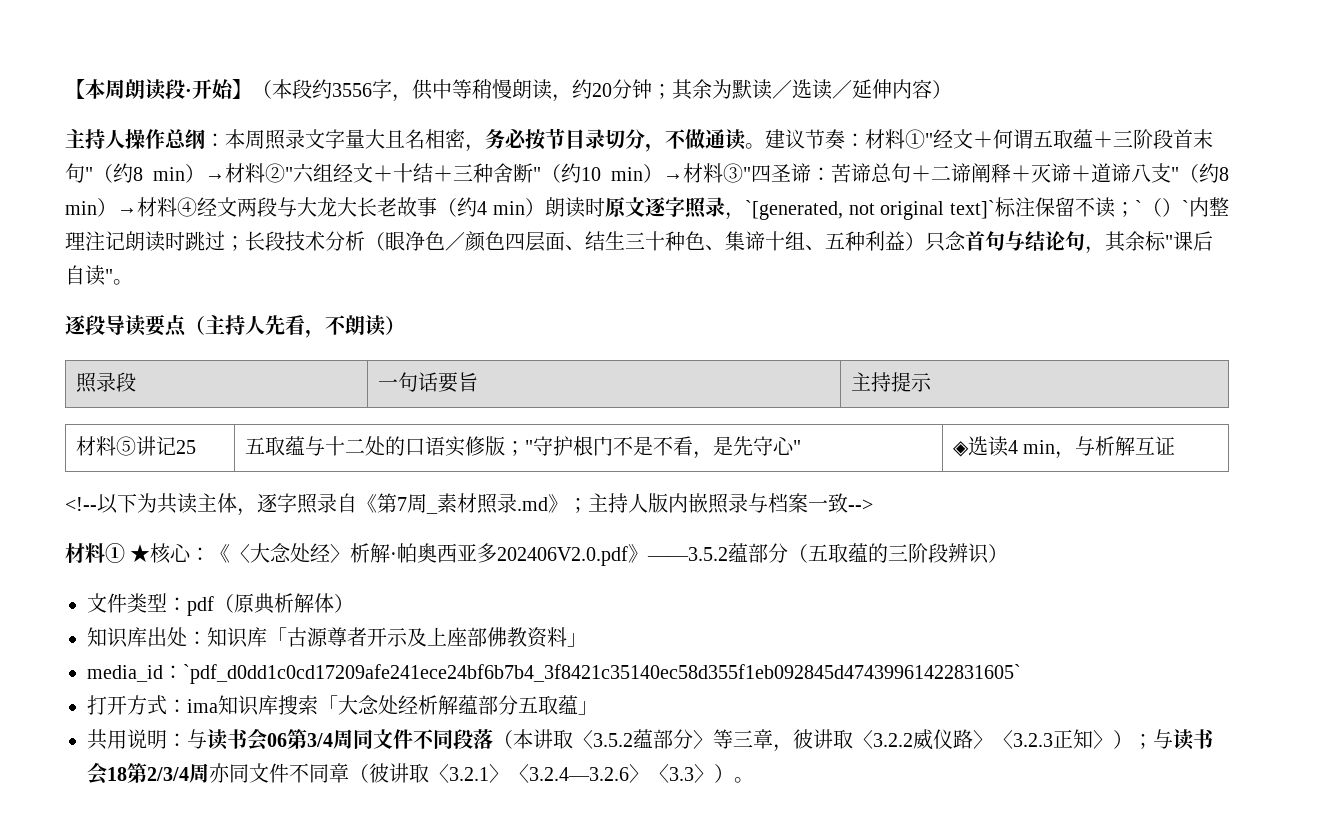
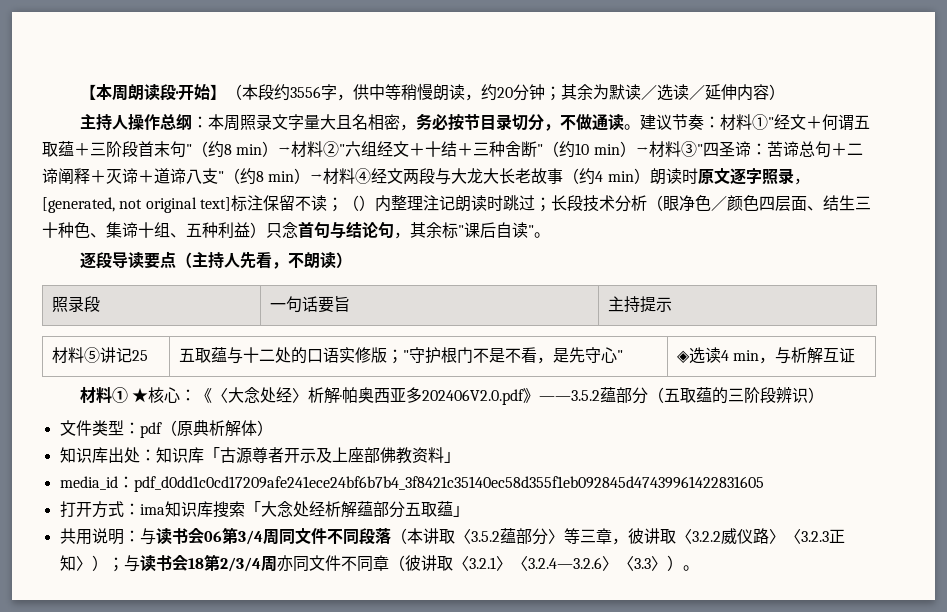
[744,200,843,220] `[generated, -> [42,197,115,213] [generated,
[950,200,995,219] text]` -> [199,197,231,211] text]
[1135,198,1189,217] `（）` -> [342,195,375,211] （）
[65,493,873,516] // <!--以下为共读主体，逐字照录自《第7周_素材照录.md》；主持人版内嵌照录与档案一致--> -> (855, 355) none
[183,664,1021,684] `pdf_d0dd1c0cd17209afe241ece24bf6b7b4_3f8421c35140ec58d355f1eb092845d47439961422831605` -> [133,476,764,492] pdf_d0dd1c0cd17209afe241ece24bf6b7b4_3f8421c35140ec58d355f1eb092845d47439961422831605

